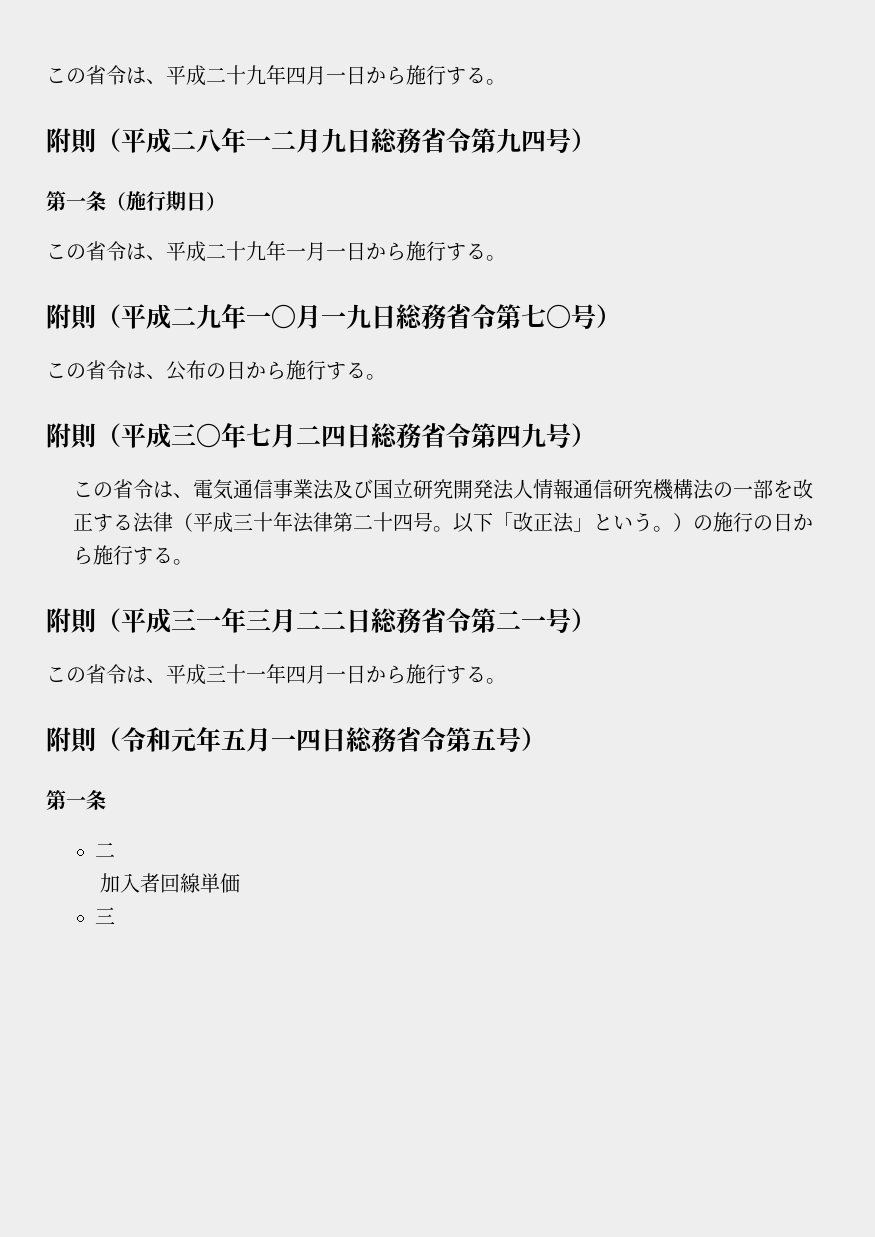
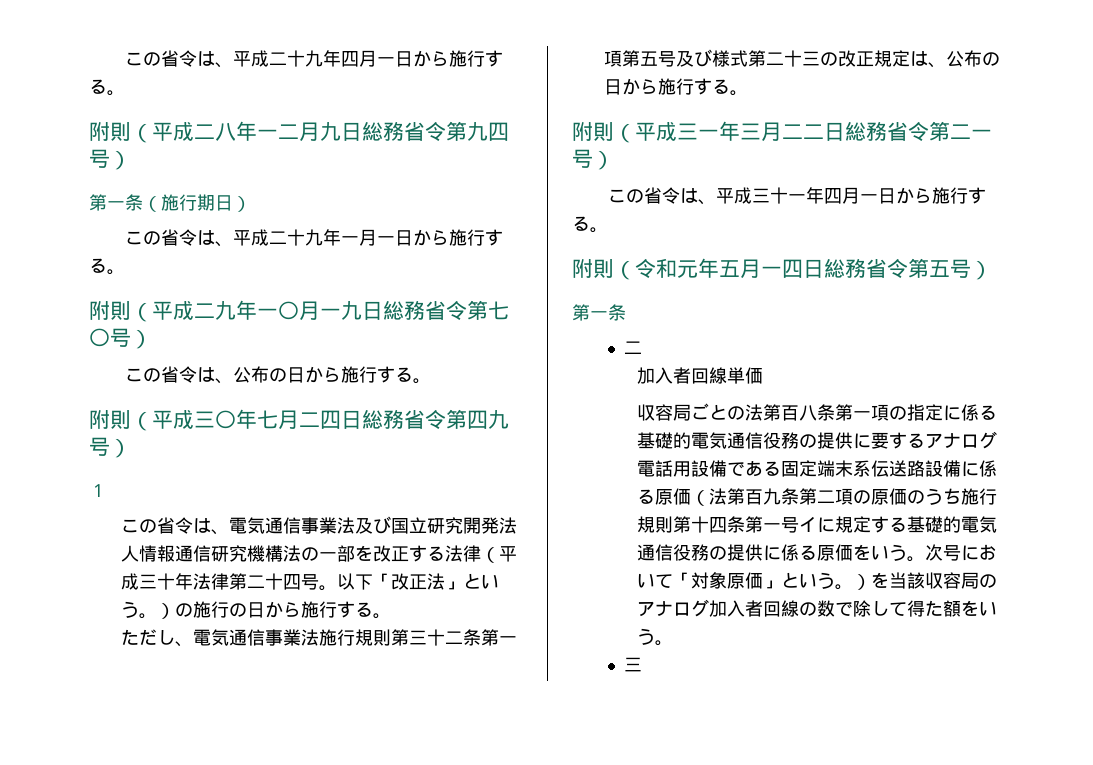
(596, 435) none -> [89,484,107,497] // １
(193, 562) none -> [121,629,518,647] [604,49,1001,68] [604,78,749,96] // ただし、電気通信事業法施行規則第三十二条第一項第五号及び様式第二十三の改正規定は、公布の日から施行する。
(240, 883) none -> [636,403,997,421] [636,431,997,449] [636,460,997,477] [636,488,997,506] [636,516,997,533] [636,544,997,562] [636,572,997,590] [636,599,997,617] [636,628,673,646] // 収容局ごとの法第百八条第一項の指定に係る基礎的電気通信役務の提供に要するアナログ電話用設備である固定端末系伝送路設備に係る原価（法第百九条第二項の原価のうち施行規則第十四条第一号イに規定する基礎的電気通信役務の提供に係る原価をいう。次号において「対象原価」という。）を当該収容局のアナログ加入者回線の数で除して得た額をいう。

